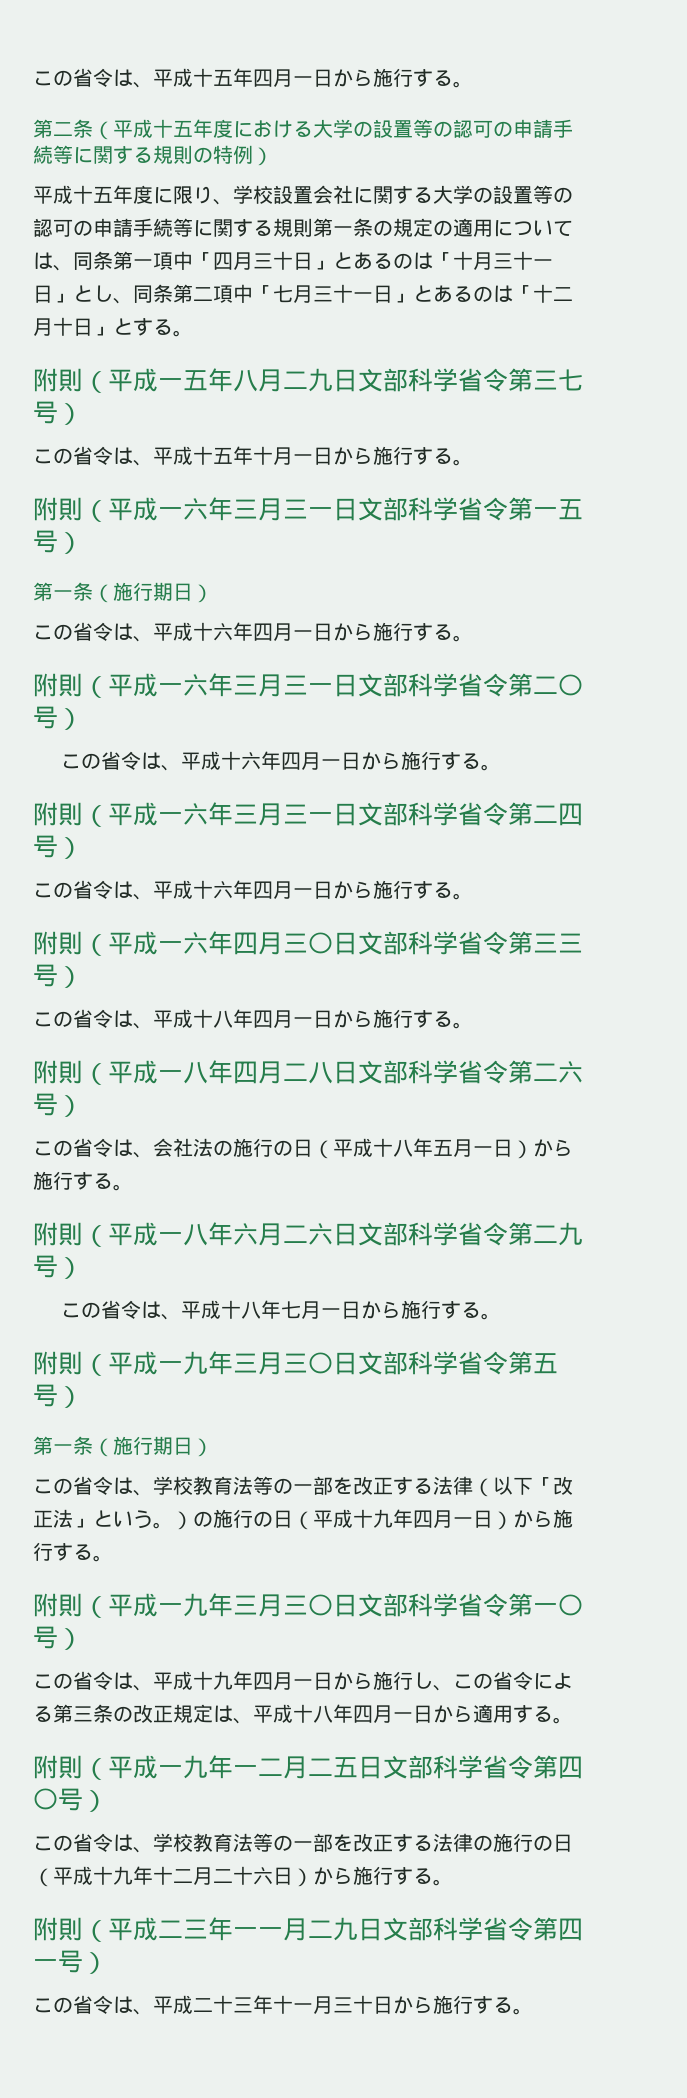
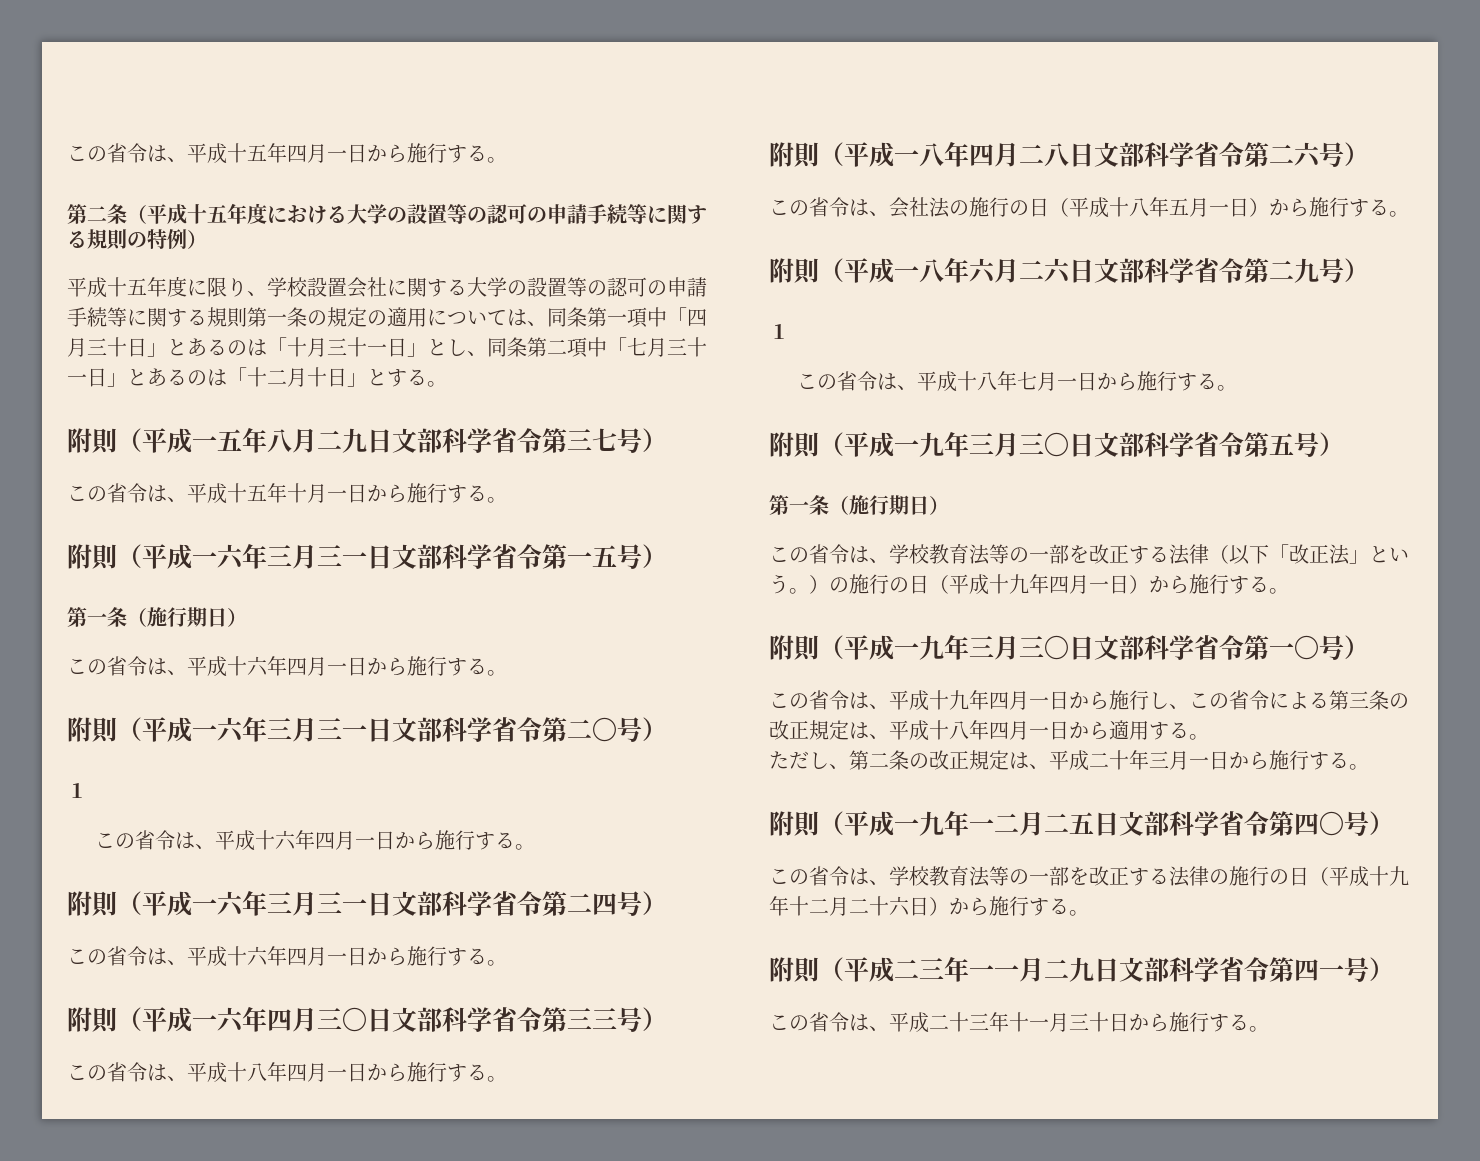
(83, 719) none -> [67,783,87,798] // １
(83, 1268) none -> [769,324,789,339] // １
(573, 1720) none -> [769,750,1369,771] // ただし、第二条の改正規定は、平成二十年三月一日から施行する。

